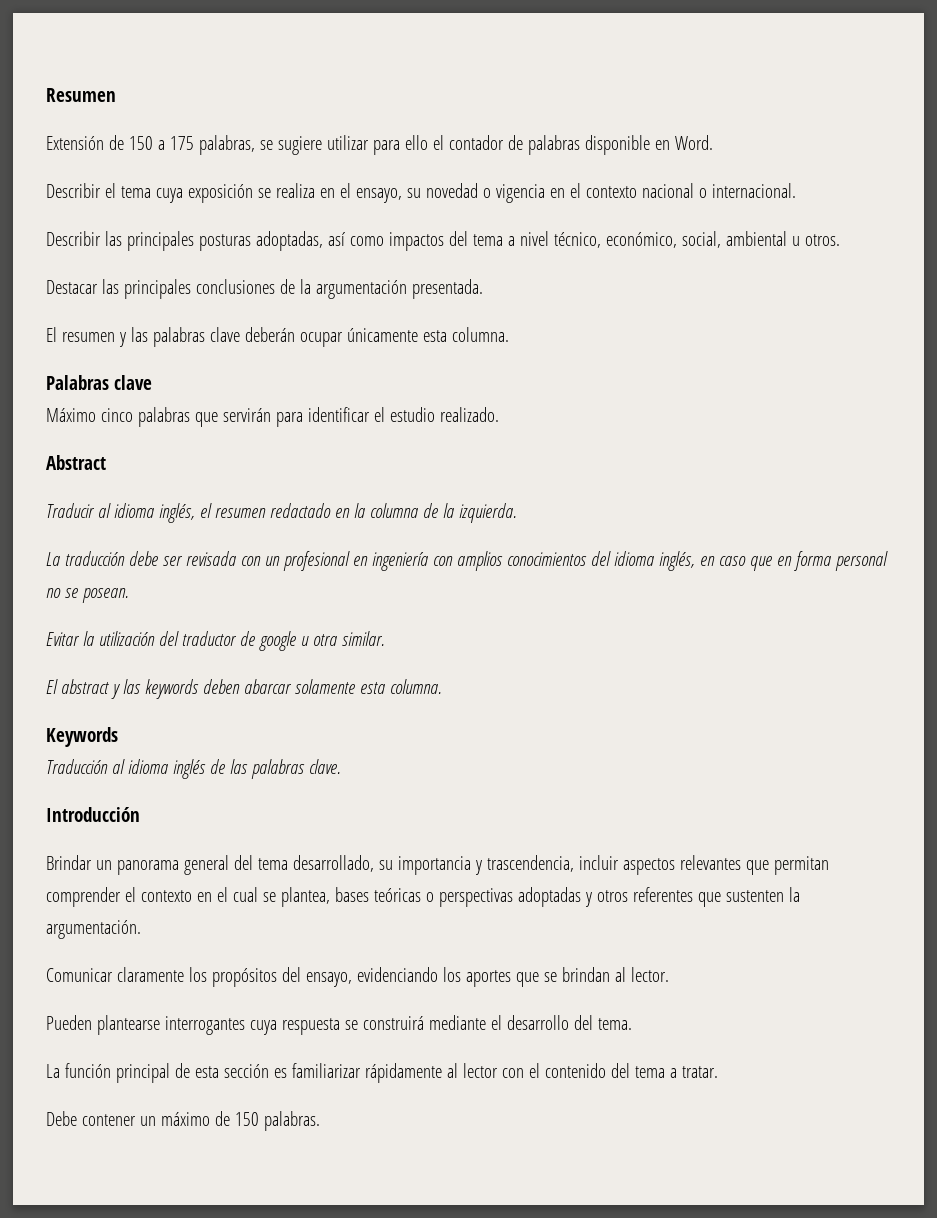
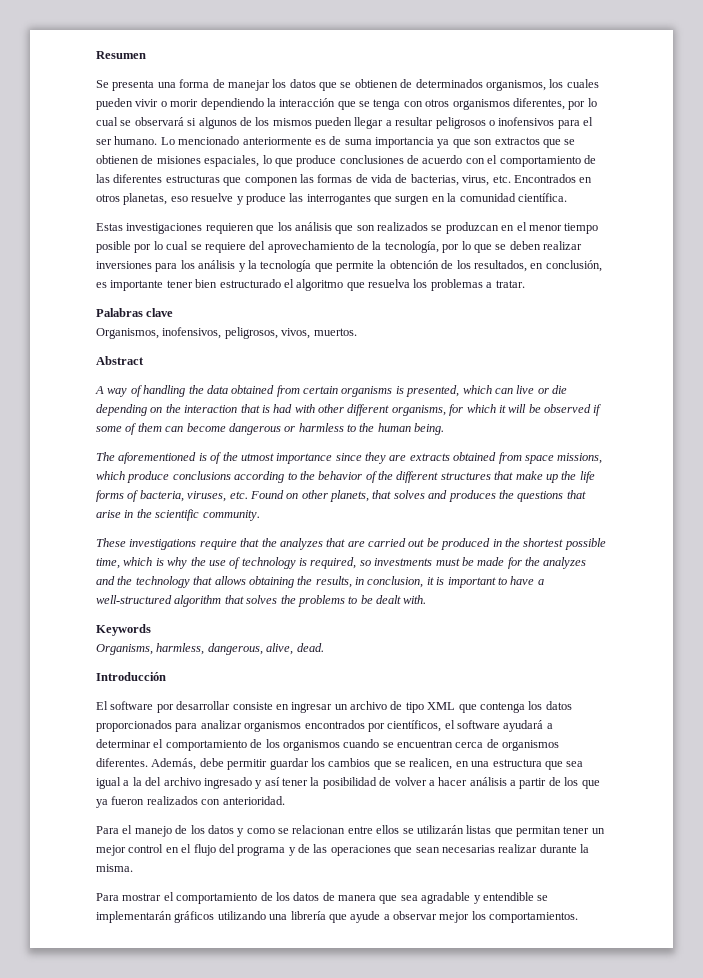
[46,135,713,155] [46,183,796,203] [46,231,840,251] [46,279,483,299] [46,327,509,347] [46,375,152,390] [46,407,499,427] [46,455,106,470] [46,503,517,523] [46,551,888,571] [46,588,129,603] [46,631,385,651] [46,679,442,699] [46,727,118,747] [46,759,341,779] [46,807,140,822] [46,855,829,875] [46,887,800,907] [46,920,141,939] [46,967,669,987] [46,1015,632,1035] [46,1063,718,1083] [46,1111,320,1131] Extensión de 150 a 175 palabras, se sugiere utilizar para ello el contador de palabras disponible en Word. // Describir el tema cuya exposición se realiza en el ensayo, su novedad o vigencia en el contexto nacional o internacional. // Describir las principales posturas adoptadas, así como impactos del tema a nivel técnico, económico, social, ambiental u otros. // Destacar las principales conclusiones de la argumentación presentada. // El resumen y las palabras clave deberán ocupar únicamente esta columna. // Palabras clave // Máximo cinco palabras que servirán para identificar el estudio realizado. // Abstract // Traducir al idioma inglés, el resumen redactado en la columna de la izquierda. // La traducción debe ser revisada con un profesional en ingeniería con amplios conocimientos del idioma inglés, en caso que en forma personal no se posean. // Evitar la utilización del traductor de google u otra similar. // El abstract y las keywords deben abarcar solamente esta columna. // Keywords // Traducción al idioma inglés de las palabras clave. // Introducción // Brindar un panorama general del tema desarrollado, su importancia y trascendencia, incluir aspectos relevantes que permitan comprender el contexto en el cual se plantea, bases teóricas o perspectivas adoptadas y otros referentes que sustenten la argumentación. // Comunicar claramente los propósitos del ensayo, evidenciando los aportes que se brindan al lector. // Pueden plantearse interrogantes cuya respuesta se construirá mediante el desarrollo del tema. // La función principal de esta sección es familiarizar rápidamente al lector con el contenido del tema a tratar. // Debe contener un máximo de 150 palabras. -> [96,79,599,91] [96,98,597,110] [96,117,593,129] [96,136,576,148] [96,155,596,167] [96,174,593,186] [96,193,567,205] [96,222,599,234] [96,241,582,253] [96,260,602,272] [96,279,525,291] [96,308,174,317] [96,327,357,339] [96,356,144,365] [95,385,567,397] [96,404,602,416] [96,423,445,435] [96,452,603,464] [96,471,595,483] [96,490,586,502] [96,509,260,521] [96,538,606,550] [96,557,587,569] [96,576,544,588] [96,595,427,607] [96,624,151,636] [96,643,324,655] [96,672,166,681] [96,701,572,713] [96,720,553,732] [96,739,560,751] [96,758,584,770] [96,777,600,789] [96,796,285,808] [96,825,605,837] [96,844,589,856] [96,864,133,872] [96,892,549,904] [96,911,579,923] Se presenta una forma de manejar los datos que se obtienen de determinados organismos, los cuales pueden vivir o morir dependiendo la interacción que se tenga con otros organismos diferentes, por lo cual se observará si algunos de los mismos pueden llegar a resultar peligrosos o inofensivos para el ser humano. Lo mencionado anteriormente es de suma importancia ya que son extractos que se obtienen de misiones espaciales, lo que produce conclusiones de acuerdo con el comportamiento de las diferentes estructuras que componen las formas de vida de bacterias, virus, etc. Encontrados en otros planetas, eso resuelve y produce las interrogantes que surgen en la comunidad científica. // Estas investigaciones requieren que los análisis que son realizados se produzcan en el menor tiempo posible por lo cual se requiere del aprovechamiento de la tecnología, por lo que se deben realizar inversiones para los análisis y la tecnología que permite la obtención de los resultados, en conclusión, es importante tener bien estructurado el algoritmo que resuelva los problemas a tratar. // Palabras clave // Organismos, inofensivos, peligrosos, vivos, muertos. // Abstract // A way of handling the data obtained from certain organisms is presented, which can live or die depending on the interaction that is had with other different organisms, for which it will be observed if some of them can become dangerous or harmless to the human being. // The aforementioned is of the utmost importance since they are extracts obtained from space missions, which produce conclusions according to the behavior of the different structures that make up the life forms of bacteria, viruses, etc. Found on other planets, that solves and produces the questions that arise in the scientific community. // These investigations require that the analyzes that are carried out be produced in the shortest possible time, which is why the use of technology is required, so investments must be made for the analyzes and the technology that allows obtaining the results, in conclusion, it is important to have a well-structured algorithm that solves the problems to be dealt with. // Keywords // Organisms, harmless, dangerous, alive, dead. // Introducción // El software por desarrollar consiste en ingresar un archivo de tipo XML que contenga los datos proporcionados para analizar organismos encontrados por científicos, el software ayudará a determinar el comportamiento de los organismos cuando se encuentran cerca de organismos diferentes. Además, debe permitir guardar los cambios que se realicen, en una estructura que sea igual a la del archivo ingresado y así tener la posibilidad de volver a hacer análisis a partir de los que ya fueron realizados con anterioridad. // Para el manejo de los datos y como se relacionan entre ellos se utilizarán listas que permitan tener un mejor control en el flujo del programa y de las operaciones que sean necesarias realizar durante la misma. // Para mostrar el comportamiento de los datos de manera que sea agradable y entendible se implementarán gráficos utilizando una librería que ayude a observar mejor los comportamientos.

